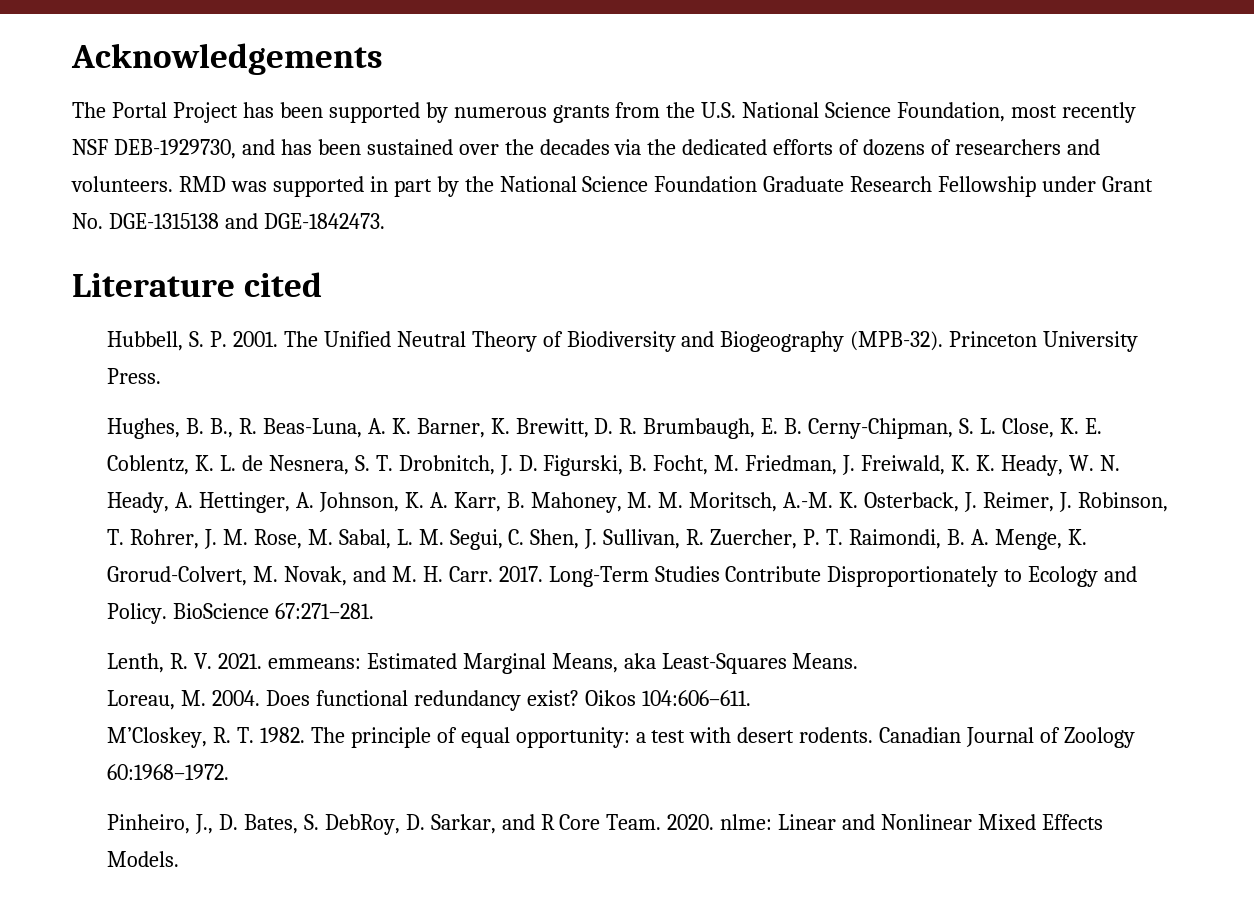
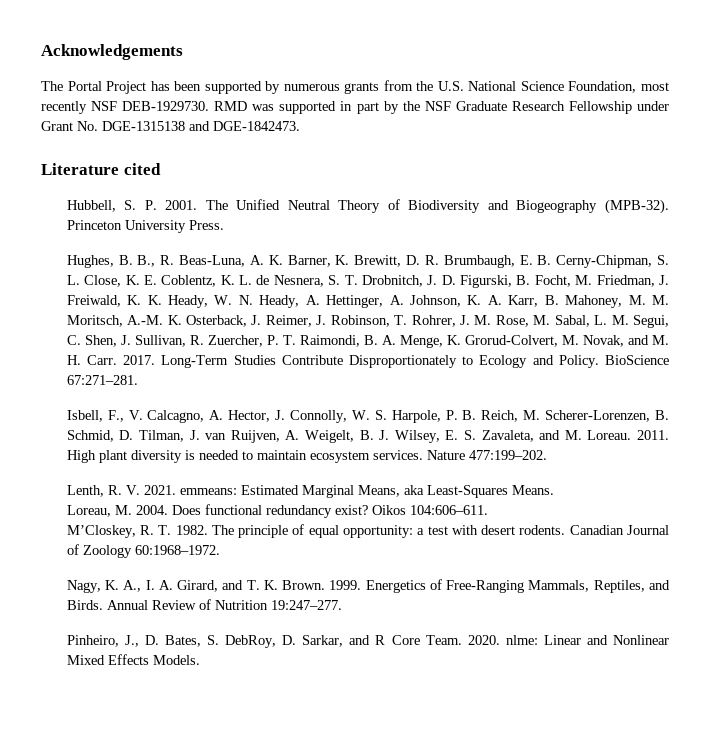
[113,139,1100,159] [71,176,173,192] DEB-1929730, and has been sustained over the decades via the dedicated efforts of dozens of researchers and volunteers. -> [122,101,210,111] DEB-1929730.
[499,176,758,192] National Science Foundation -> [424,101,451,111] NSF
(374, 611) none -> [66,410,670,423] [66,430,670,443] [66,450,547,463] // Isbell, F., V. Calcagno, A. Hector, J. Connolly, W. S. Harpole, P. B. Reich, M. Scherer-Lorenzen, B. Schmid, D. Tilman, J. van Ruijven, A. Weigelt, B. J. Wilsey, E. S. Zavaleta, and M. Loreau. 2011. High plant diversity is needed to maintain ecosystem services. Nature 477:199–202.
(230, 772) none -> [66,579,670,593] [66,599,342,610] // Nagy, K. A., I. A. Girard, and T. K. Brown. 1999. Energetics of Free-Ranging Mammals, Reptiles, and Birds. Annual Review of Nutrition 19:247–277.

